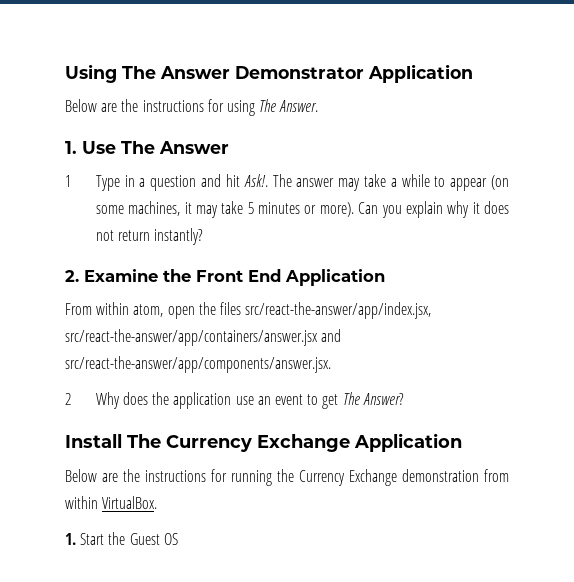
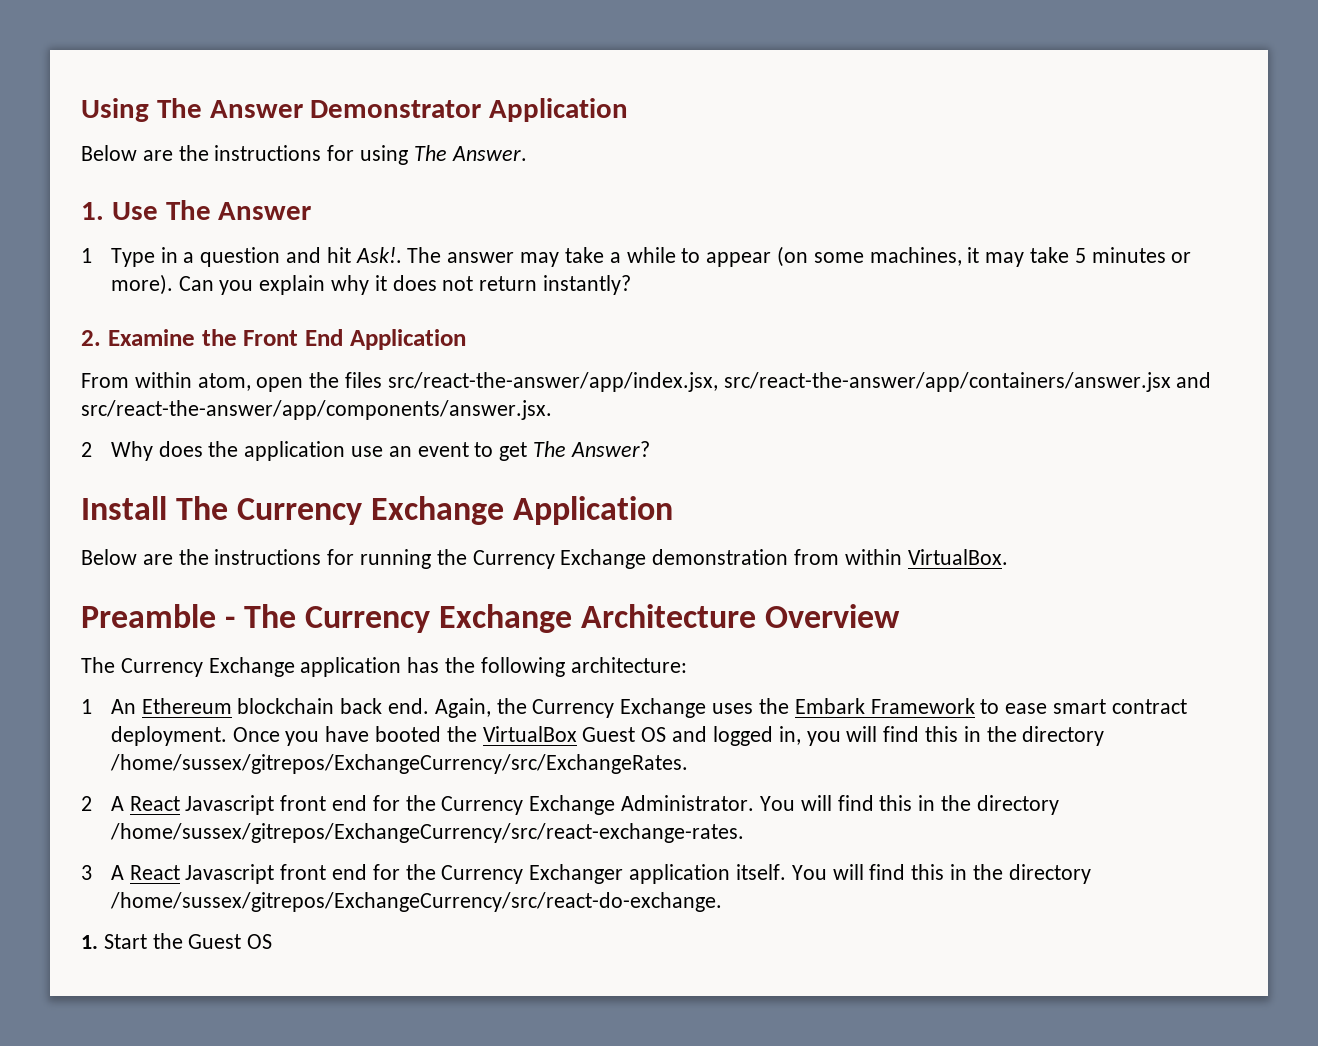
(158, 502) none -> [81,604,901,633] [81,657,687,677] [81,698,1187,718] [110,726,1105,746] [109,754,688,774] [81,795,1059,815] [109,823,744,843] [81,864,1091,884] [109,892,722,912] // Preamble - The Currency Exchange Architecture Overview // The Currency Exchange application has the following architecture: // 1 An Ethereum blockchain back end. Again, the Currency Exchange uses the Embark Framework to ease smart contract deployment. Once you have booted the VirtualBox Guest OS and logged in, you will find this in the directory /home/sussex/gitrepos/ExchangeCurrency/src/ExchangeRates. // 2 A React Javascript front end for the Currency Exchange Administrator. You will find this in the directory /home/sussex/gitrepos/ExchangeCurrency/src/react-exchange-rates. // 3 A React Javascript front end for the Currency Exchanger application itself. You will find this in the directory /home/sussex/gitrepos/ExchangeCurrency/src/react-do-exchange.

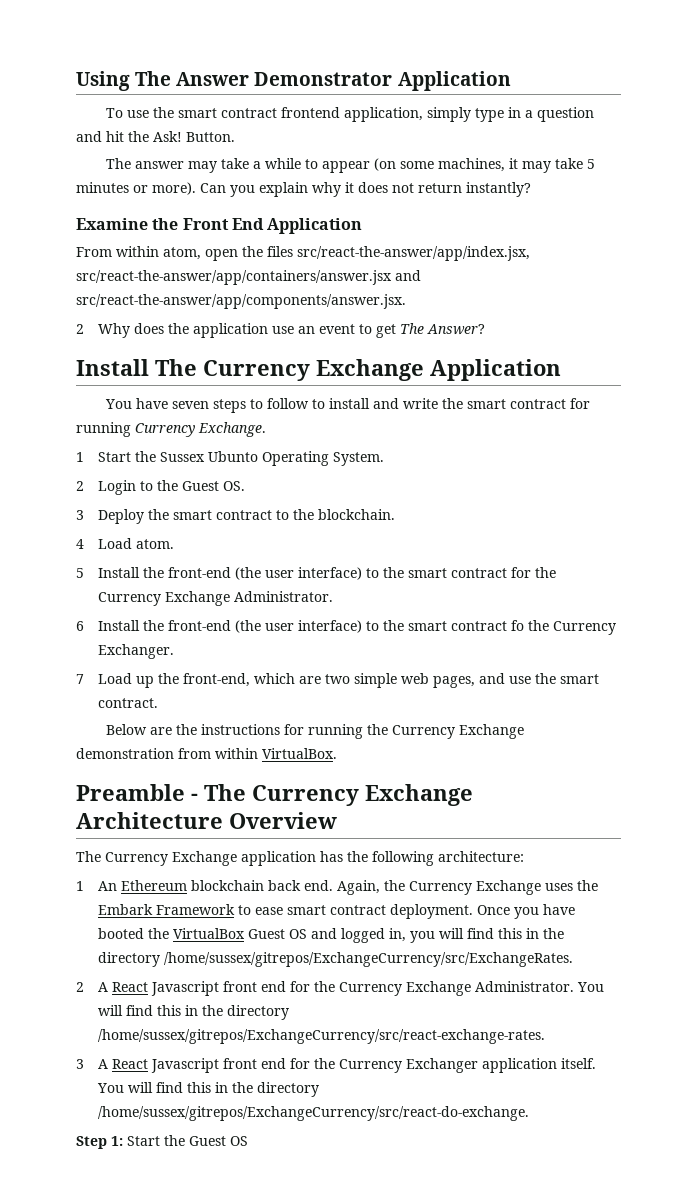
[81,145,527,165] [81,200,312,220] [81,248,155,267] Below are the instructions for using The Answer. // 1. Use The Answer // 1 Type -> [105,107,504,122] To use the smart contract frontend application, simply type
[355,247,402,263] Ask!. -> [128,131,235,142] the Ask! Button. //
[81,330,101,346] 2. -> (531, 189) none
(674, 510) none -> [104,398,590,413] [76,422,266,437] [76,451,384,466] [76,480,245,495] [76,509,395,524] [76,538,174,549] [76,567,556,580] [97,591,333,606] [76,620,616,635] [97,644,174,659] [76,673,599,688] [97,698,158,708] // You have seven steps to follow to install and write the smart contract for running Currency Exchange. // 1 Start the Sussex Ubunto Operating System. // 2 Login to the Guest OS. // 3 Deploy the smart contract to the blockchain. // 4 Load atom. // 5 Install the front-end (the user interface) to the smart contract for the Currency Exchange Administrator. // 6 Install the front-end (the user interface) to the smart contract fo the Currency Exchanger. // 7 Load up the front-end, which are two simple web pages, and use the smart contract.
[81,935,98,949] 1. -> [76,1136,123,1149] Step 1:

